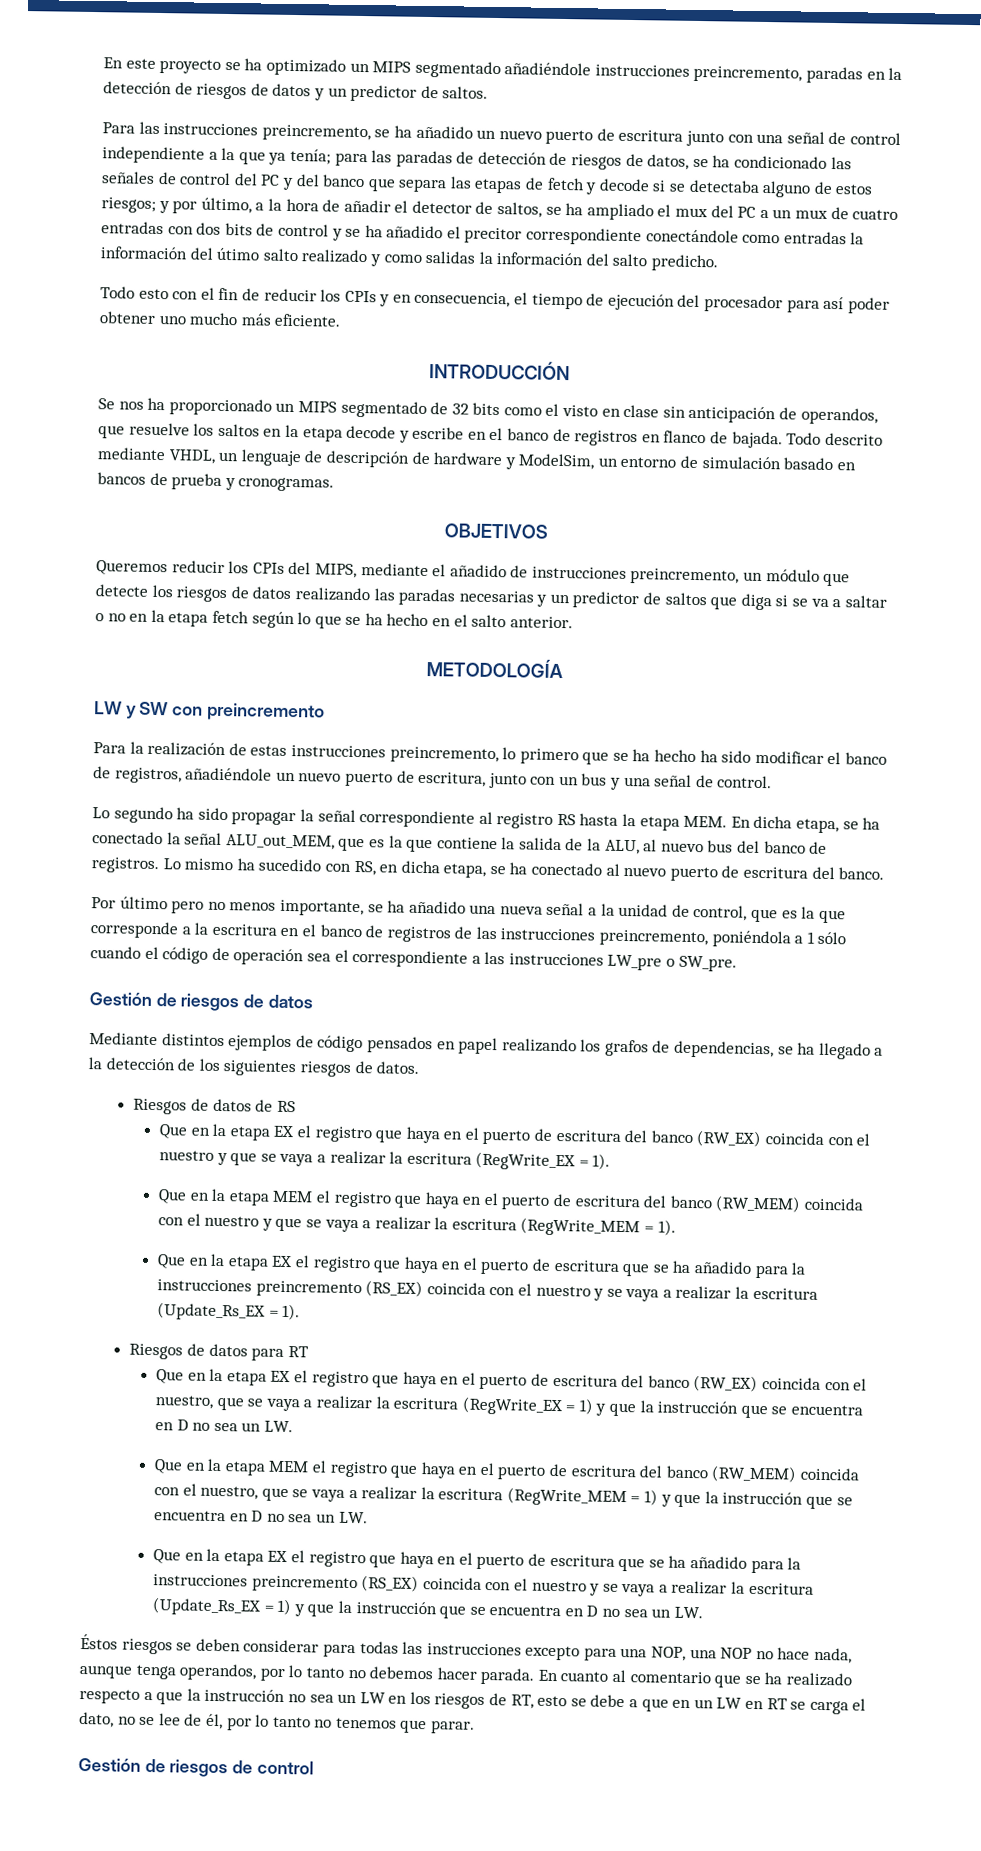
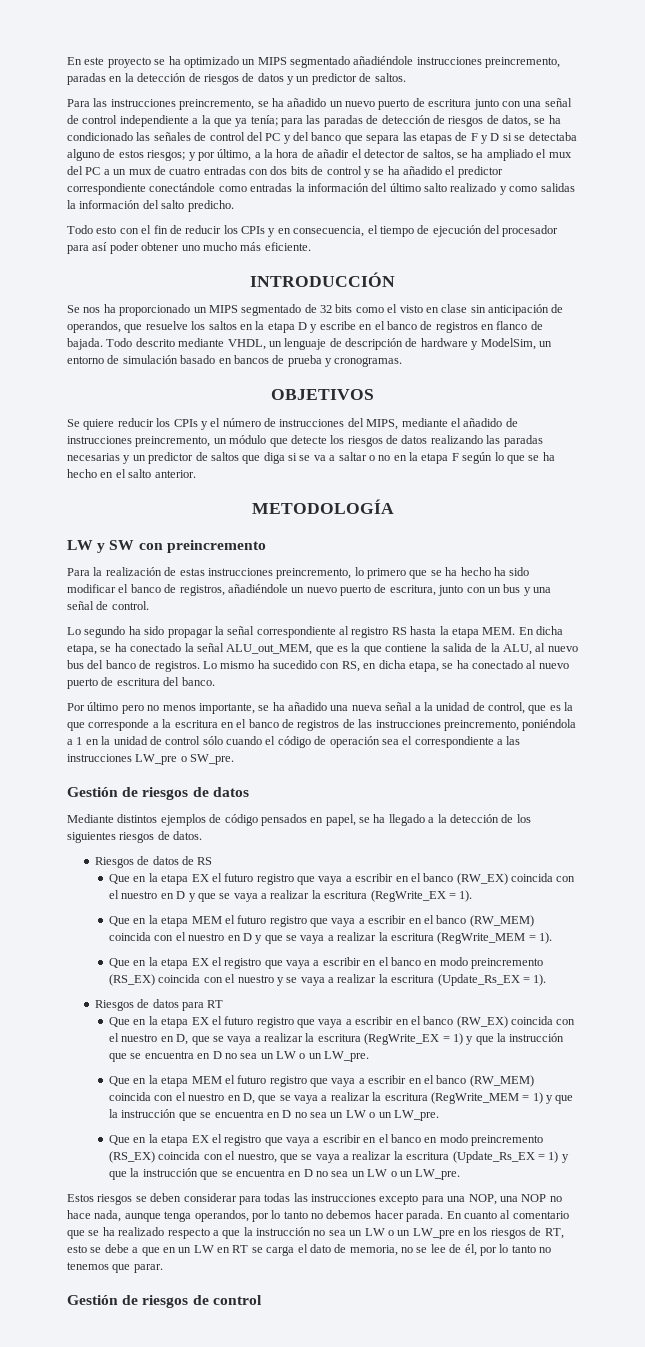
[546,177,650,195] fetch y decode -> [470,133,500,144] F y D
[464,227,523,244] precitor -> [457,166,503,178] predictor
[216,247,261,261] útimo -> [389,183,421,192] último
[346,425,397,439] decode -> [298,322,307,330] D
[96,560,285,576] Queremos reducir los CPIs -> [67,418,345,430] Se quiere reducir los CPIs y el número de instrucciones
[211,610,249,624] fetch -> [451,453,459,461] F
(815, 937) none -> [85,736,201,745] en la unidad de control
[458,1037,775,1059] papel realizando los grafos de dependencias, -> [325,814,356,826] papel,
[314,1126,871,1148] [158,1150,214,1161] registro que haya en el puerto de escritura del banco (RW_EX) coincida con el nuestro -> [224,873,576,885] [109,890,186,899] futuro registro que vaya a escribir en el banco (RW_EX) coincida con el nuestro en D
[333,1191,863,1213] [157,1213,260,1227] registro que haya en el puerto de escritura del banco (RW_MEM) coincida con el nuestro -> [237,915,534,927] [109,932,252,941] futuro registro que vaya a escribir en el banco (RW_MEM) coincida con el nuestro en D
[403,1256,807,1279] [156,1279,252,1292] haya en el puerto de escritura que se ha añadido para la instrucciones -> [286,957,468,969] vaya a escribir en el banco en modo
[311,1371,868,1393] [154,1395,213,1409] registro que haya en el puerto de escritura del banco (RW_EX) coincida con el nuestro, -> [224,1016,576,1028] [109,1033,189,1045] futuro registro que vaya a escribir en el banco (RW_EX) coincida con el nuestro en D,
[263,1420,293,1433] [153,1458,859,1483] [153,1483,259,1500] LW. // Que en la etapa MEM el registro que haya en el puerto de escritura del banco (RW_MEM) coincida con el nuestro, -> [276,1051,370,1062] [109,1075,534,1087] [109,1092,255,1104] LW o un LW_pre. // Que en la etapa MEM el futuro registro que vaya a escribir en el banco (RW_MEM) coincida con el nuestro en D,
[338,1511,368,1524] [152,1548,802,1574] [152,1574,601,1596] LW. // Que en la etapa EX el registro que haya en el puerto de escritura que se ha añadido para la instrucciones preincremento (RS_EX) coincida con el nuestro y -> [345,1110,439,1121] [109,1134,544,1146] [109,1151,298,1163] LW o un LW_pre. // Que en la etapa EX el registro que vaya a escribir en el banco en modo preincremento (RS_EX) coincida con el nuestro, que
[673,1606,703,1619] [80,1633,118,1650] LW. // Éstos -> [367,1169,461,1180] [67,1194,94,1202] LW o un LW_pre. // Estos
(386, 1698) none -> [387,1228,455,1239] o un LW_pre
[79,1711,114,1728] dato, -> [309,1244,398,1256] dato de memoria,

